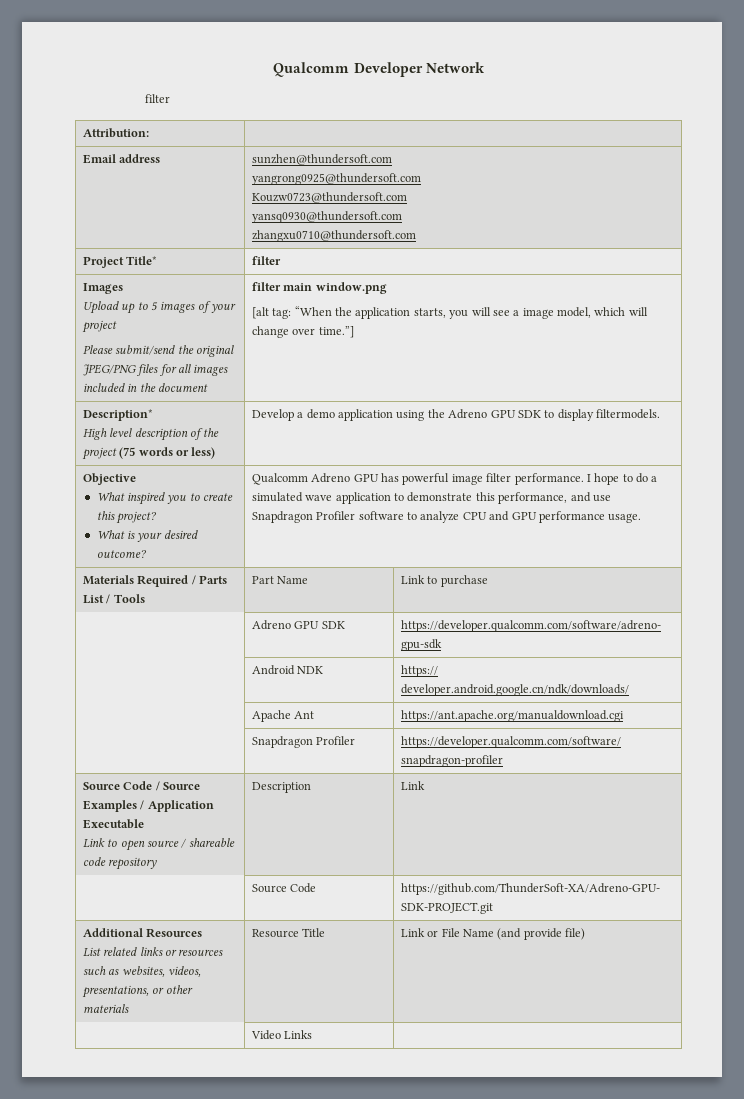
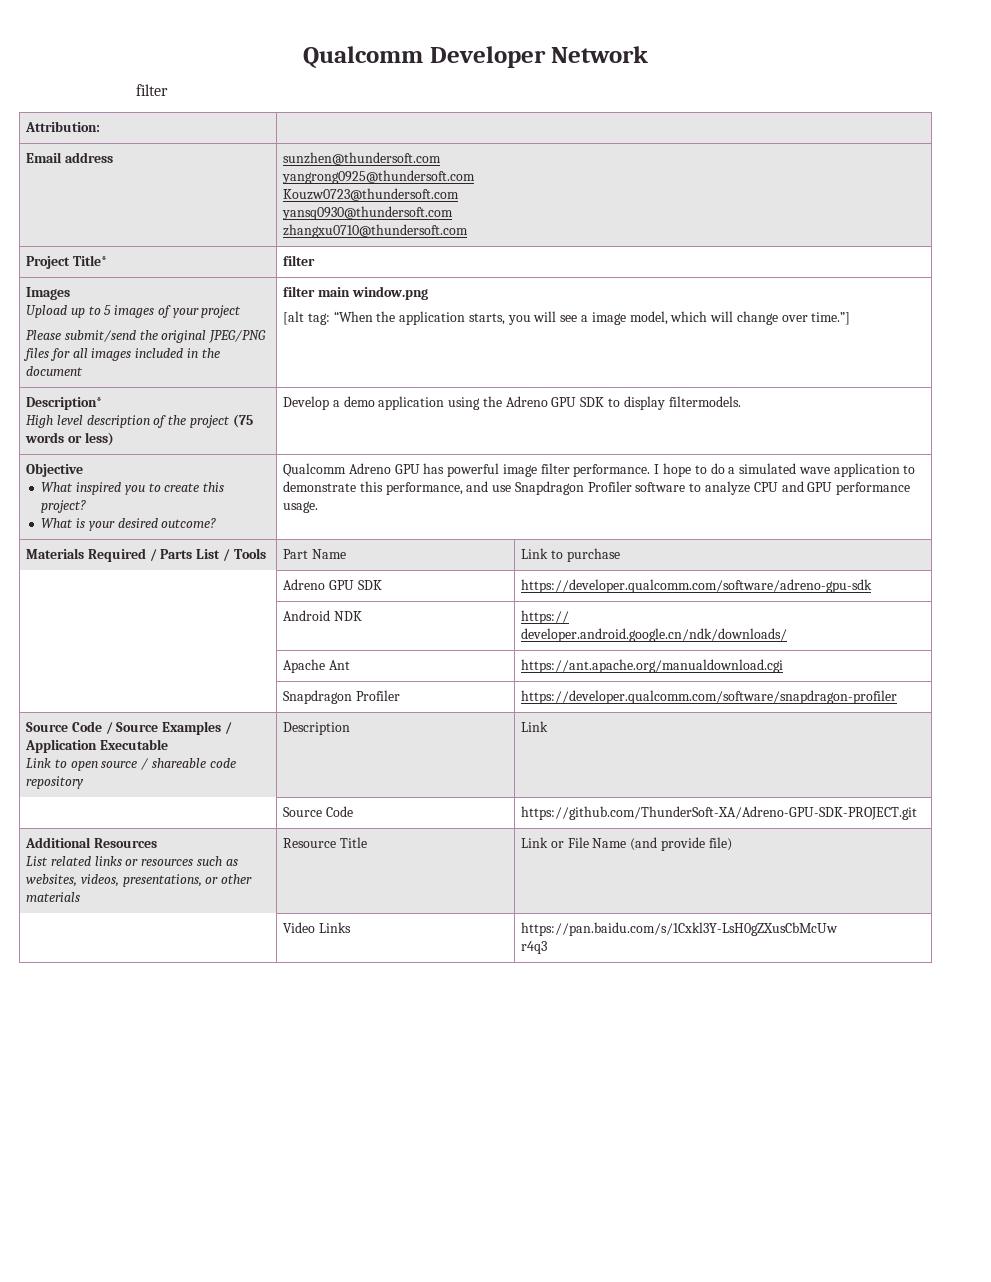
(313, 1034) none -> [520,922,838,936] [520,941,547,954] https://pan.baidu.com/s/1Cxkl3Y-LsH0gZXusCbMcUw // r4q3

